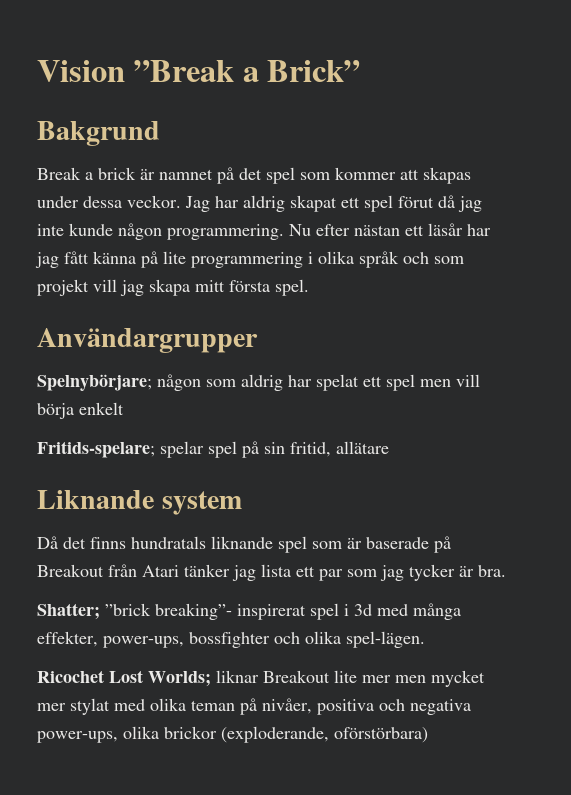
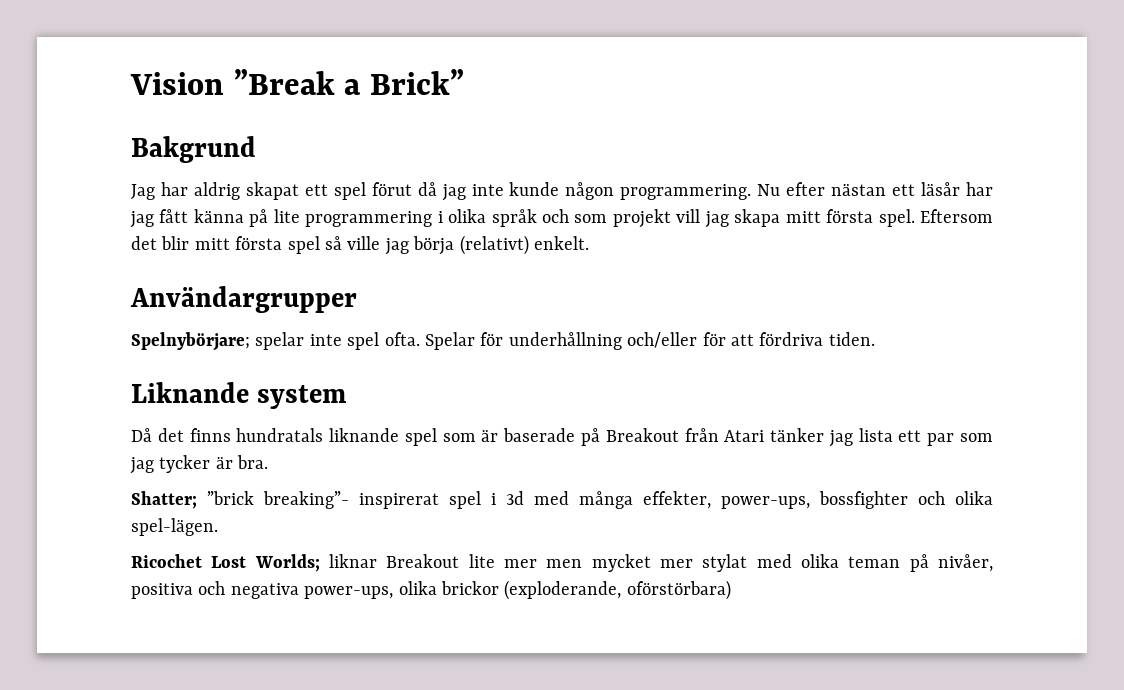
[37,167,471,184] [37,195,181,208] Break a brick är namnet på det spel som kommer att skapas under dessa veckor. -> (256, 149) none
[37,328,258,353] [37,374,480,391] [37,402,124,419] [37,441,389,458] // Användargrupper // Spelnybörjare; någon som aldrig har spelat ett spel men vill börja enkelt // Fritids-spelare; spelar spel på sin fritid, allätare -> [920,209,994,223] [131,235,589,255] [130,286,357,313] [131,332,875,351] Eftersom det blir mitt första spel så ville jag börja (relativt) enkelt. // Användargrupper // Spelnybörjare; spelar inte spel ofta. Spelar för underhållning och/eller för att fördriva tiden.

